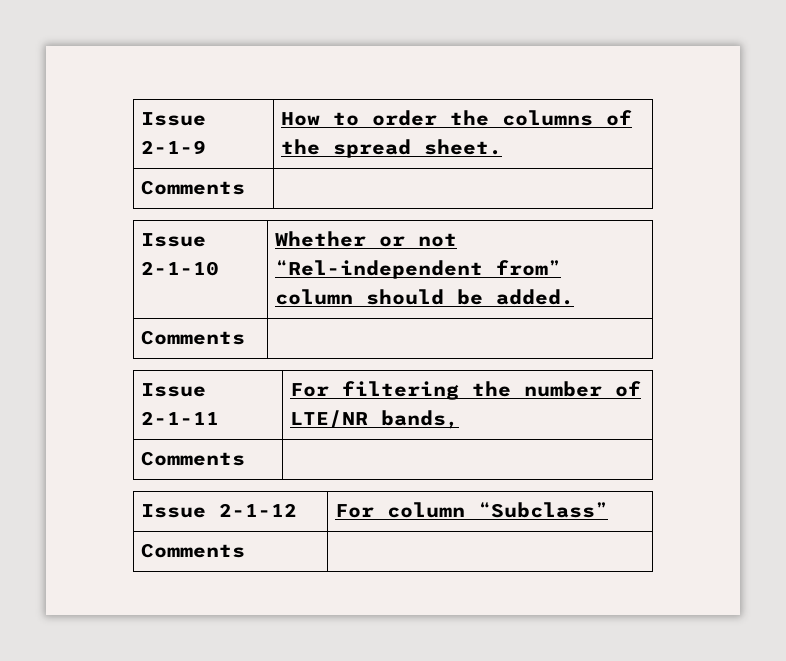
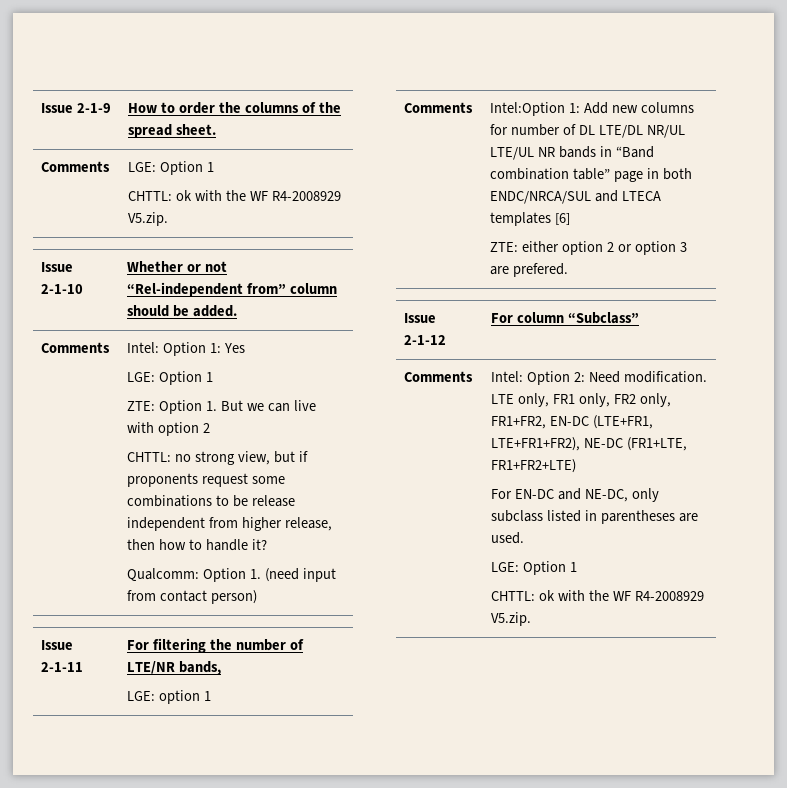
(246, 187) none -> [128,161,215,175] [128,190,342,201] [128,212,169,226] LGE: Option 1 // CHTTL: ok with the WF R4-2008929 V5.zip.
(246, 337) none -> [127,342,246,356] [127,371,214,385] [127,400,316,414] [127,422,211,436] [127,451,309,465] [127,473,286,487] [127,495,296,507] [127,517,333,531] [127,539,268,551] [127,568,337,582] [127,590,258,604] Intel: Option 1: Yes // LGE: Option 1 // ZTE: Option 1. But we can live with option 2 // CHTTL: no strong view, but if proponents request some combinations to be release independent from higher release, then how to handle it? // Qualcomm: Option 1. (need input from contact person)
[141,451,246,466] // Comments | -> [127,690,212,704] [404,102,474,113] [490,102,695,116] [490,124,686,138] [490,146,655,160] [490,168,693,182] [490,190,662,204] [490,212,571,226] [490,241,687,255] [490,263,569,277] // LGE: option 1 // Comments | Intel:Option 1: Add new columns for number of DL LTE/DL NR/UL LTE/UL NR bands in “Band combination table” page in both ENDC/NRCA/SUL and LTECA templates [6] // ZTE: either option 2 or option 3 are prefered.
(246, 550) none -> [491,371,708,385] [491,393,672,407] [491,415,654,429] [491,437,688,451] [491,459,577,473] [491,488,660,502] [491,510,699,524] [491,532,525,544] [491,561,578,575] [491,590,705,601] [491,612,532,626] Intel: Option 2: Need modification. LTE only, FR1 only, FR2 only, FR1+FR2, EN-DC (LTE+FR1, LTE+FR1+FR2), NE-DC (FR1+LTE, FR1+FR2+LTE) // For EN-DC and NE-DC, only subclass listed in parentheses are used. // LGE: Option 1 // CHTTL: ok with the WF R4-2008929 V5.zip.

